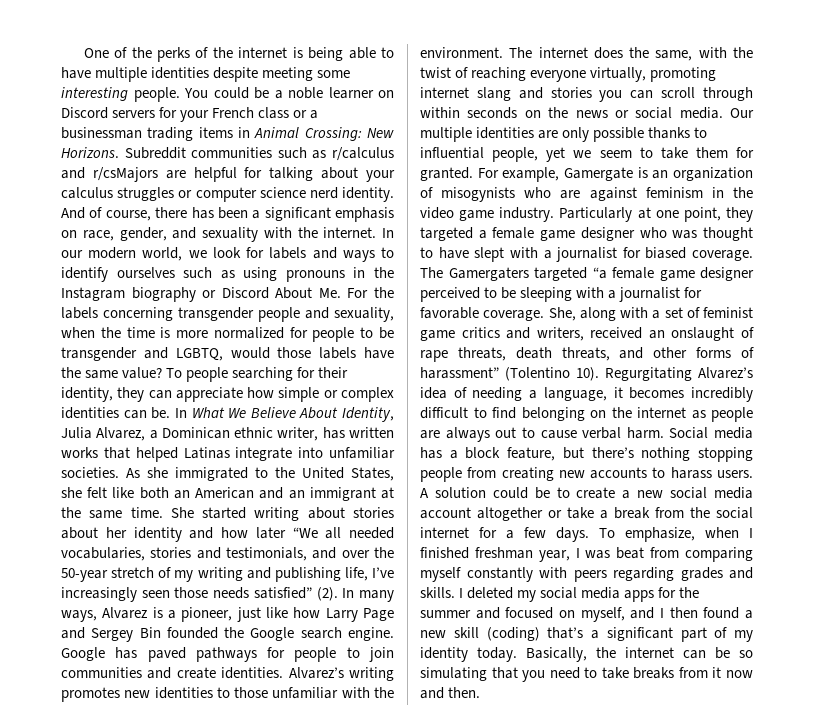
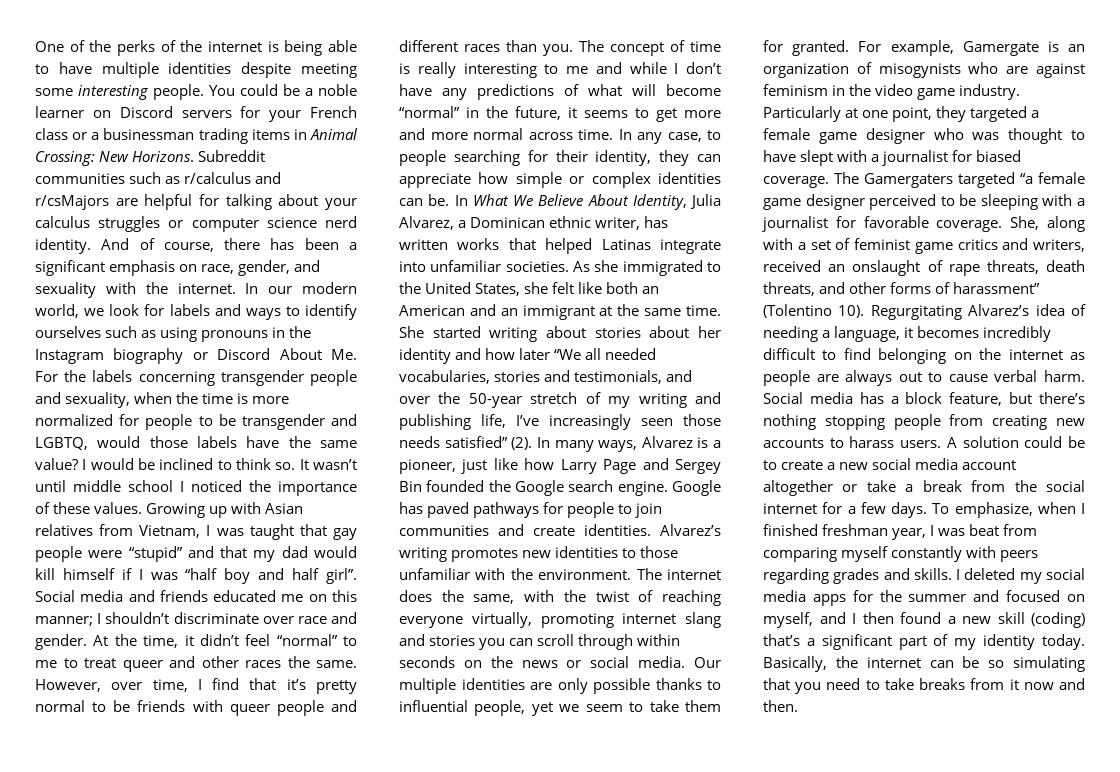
[166,368,183,378] To -> [82,458,357,470] [35,480,357,496] [35,502,304,518] [35,524,357,540] [35,546,357,562] [35,568,357,584] [35,590,357,602] [35,612,357,626] [35,634,357,650] [35,656,357,672] [35,678,357,694] [35,700,358,716] [399,40,721,56] [399,62,721,78] [399,84,721,100] [399,106,721,122] [399,128,721,144] I would be inclined to think so. It wasn’t until middle school I noticed the importance of these values. Growing up with Asian relatives from Vietnam, I was taught that gay people were “stupid” and that my dad would kill himself if I was “half boy and half girl”. Social media and friends educated me on this manner; I shouldn’t discriminate over race and gender. At the time, it didn’t feel “normal” to me to treat queer and other races the same. However, over time, I find that it’s pretty normal to be friends with queer people and different races than you. The concept of time is really interesting to me and while I don’t have any predictions of what will become “normal” in the future, it seems to get more and more normal across time. In any case, to

